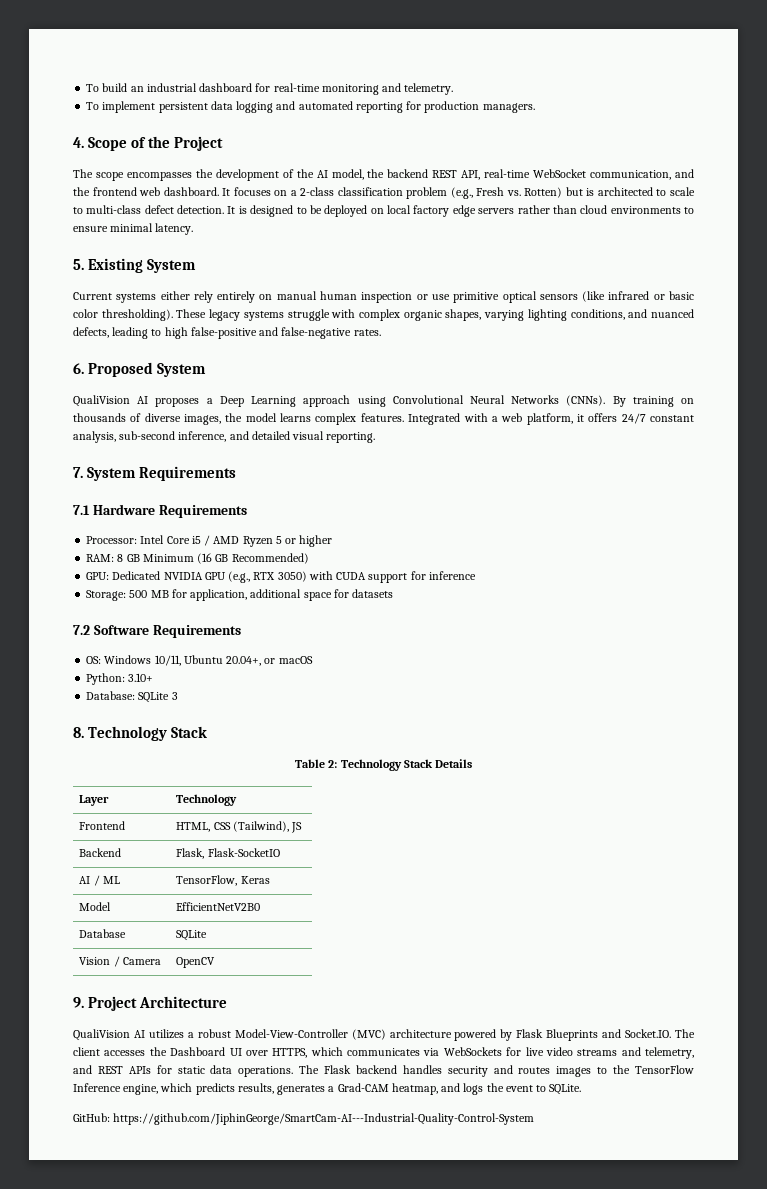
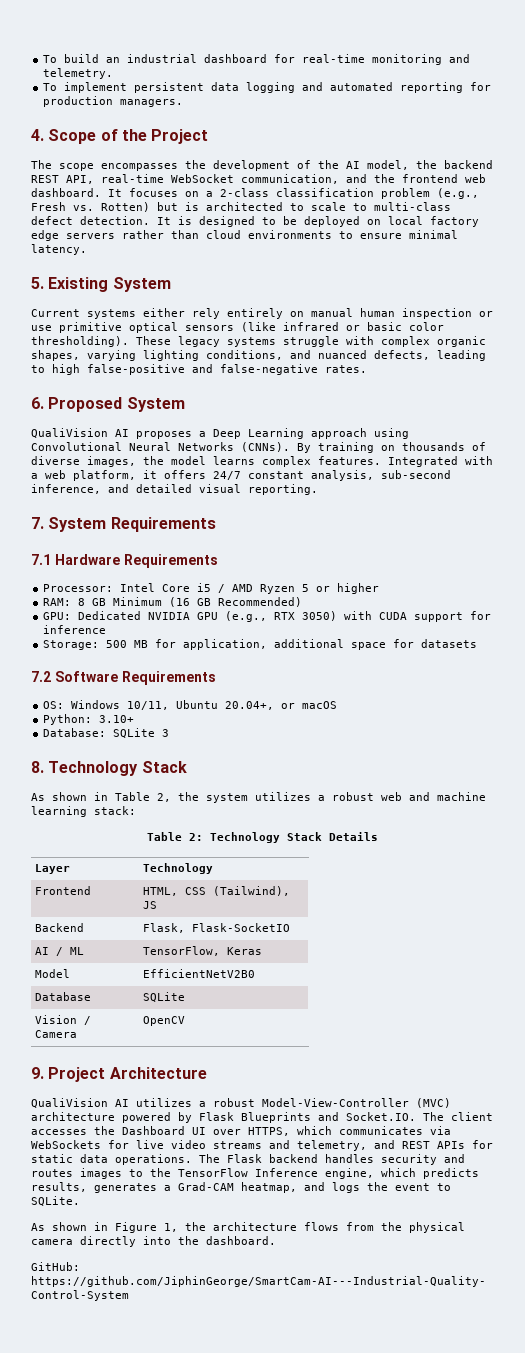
(208, 732) none -> [31,792,486,803] [31,806,136,817] // As shown in Table 2, the system utilizes a robust web and machine learning stack:
(582, 1089) none -> [31,1222,465,1233] [31,1236,276,1247] // As shown in Figure 1, the architecture flows from the physical camera directly into the dashboard.

